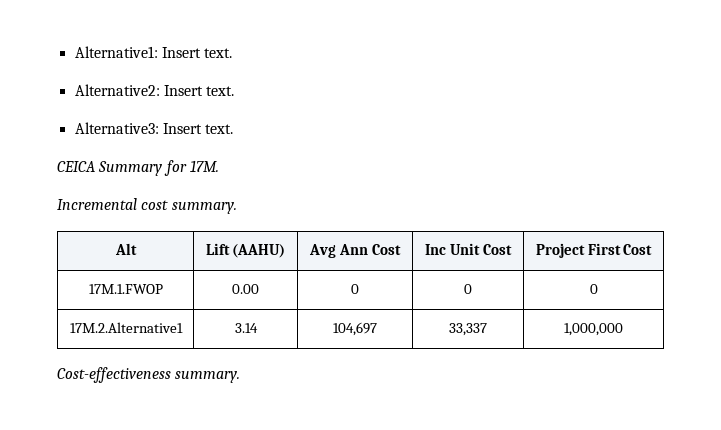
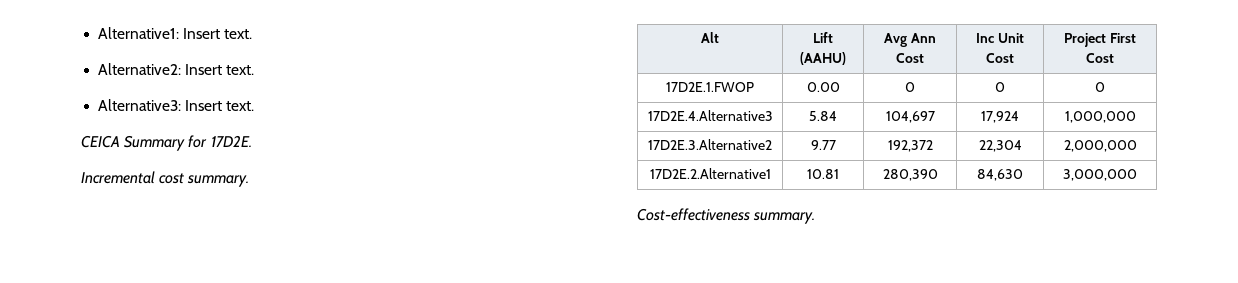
[189,160,219,172] 17M. -> [210,135,252,147] 17D2E.
[88,284,163,294] 17M.1.FWOP -> [666,82,754,92] 17D2E.1.FWOP
[69,322,183,333] [234,323,258,333] 17M.2.Alternative1 | 3.14 -> [647,110,773,121] [809,111,837,121] 17D2E.4.Alternative3 | 5.84
[449,323,487,336] 33,337 -> [981,111,1019,123] 17,924
(623, 329) none -> [648,139,772,150] [810,140,836,150] [887,140,933,152] [978,140,1022,152] [1063,140,1137,152] [649,168,771,179] [807,169,839,179] [882,169,938,181] [977,169,1023,181] [1063,169,1137,181] // 17D2E.3.Alternative2 | 9.77 | 192,372 | 22,304 | 2,000,000 // 17D2E.2.Alternative1 | 10.81 | 280,390 | 84,630 | 3,000,000

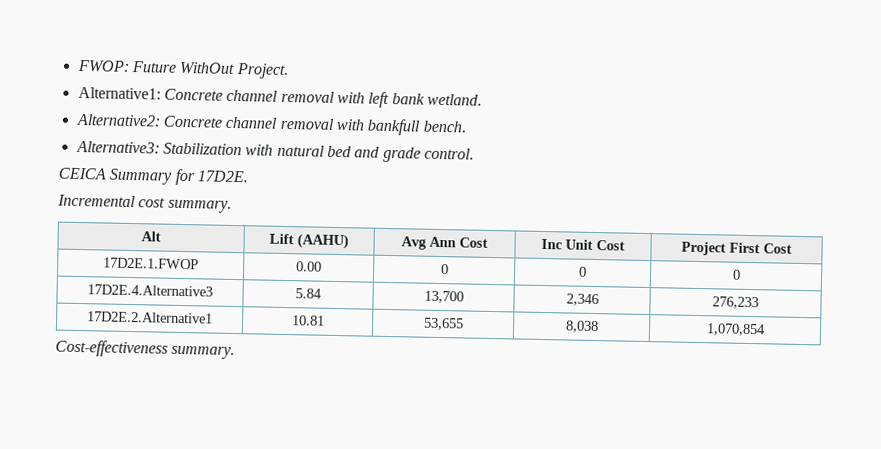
[98,27,253,39] [98,63,255,75] [98,99,255,111] Alternative1: Insert text. // Alternative2: Insert text. // Alternative3: Insert text. -> [76,59,289,80] [77,86,482,108] [75,113,467,136] [75,140,474,163] FWOP: Future WithOut Project. // Alternative1: Concrete channel removal with left bank wetland. // Alternative2: Concrete channel removal with bankfull bench. // Alternative3: Stabilization with natural bed and grade control.
[885,111,935,123] [981,111,1019,123] [1064,111,1136,123] [648,139,772,150] [810,140,836,150] [887,140,933,152] [978,140,1022,152] [1063,140,1137,152] 104,697 | 17,924 | 1,000,000 // 17D2E.3.Alternative2 | 9.77 | 192,372 | 22,304 | 2,000,000 -> [423,290,464,304] [565,293,599,307] [712,296,759,310] 13,700 | 2,346 | 276,233
[882,169,938,181] [977,169,1023,181] [1063,169,1137,181] 280,390 | 84,630 | 3,000,000 -> [422,317,464,331] [564,320,599,334] [705,323,766,337] 53,655 | 8,038 | 1,070,854

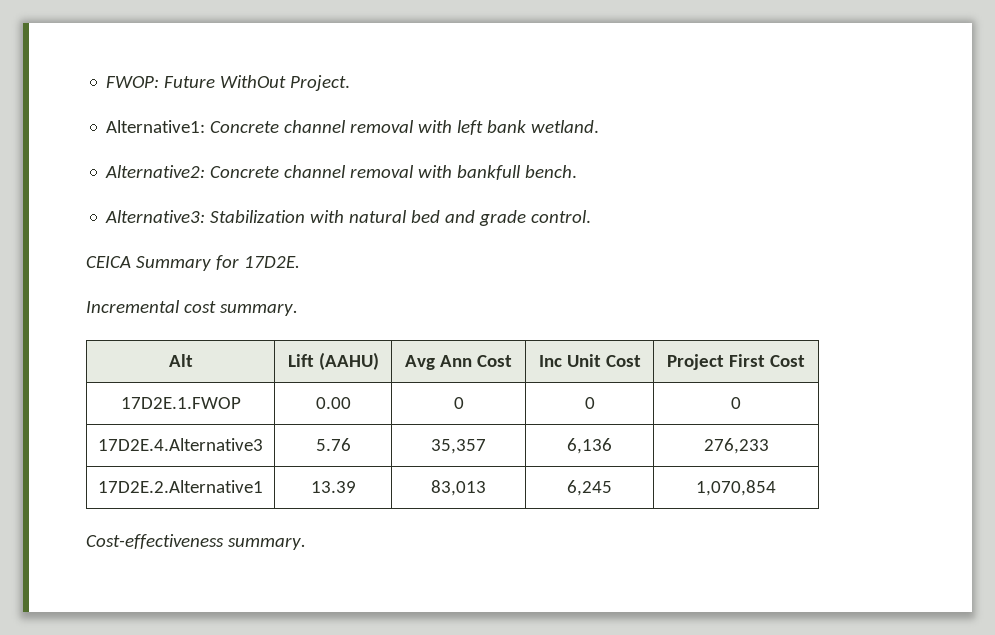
[295,288,322,299] [423,290,464,304] [565,293,599,307] 5.84 | 13,700 | 2,346 -> [315,438,351,451] [431,439,486,454] [567,438,612,454] 5.76 | 35,357 | 6,136
[291,315,325,326] [422,317,464,331] [564,320,599,334] 10.81 | 53,655 | 8,038 -> [310,481,356,493] [431,480,486,496] [567,480,612,496] 13.39 | 83,013 | 6,245

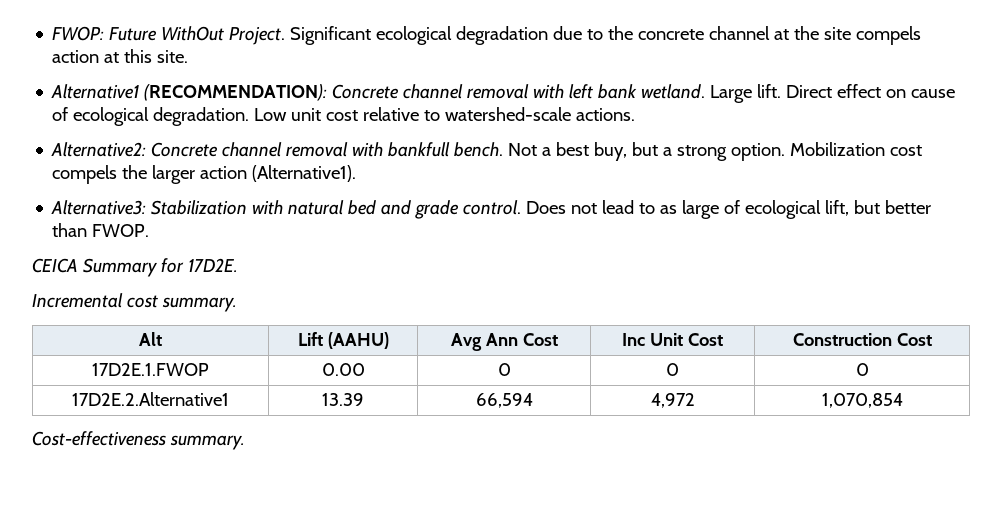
[106,120,206,133] // Alternative1: -> [290,26,922,45] [52,49,189,63] [51,84,328,101] Significant ecological degradation due to the concrete channel at the site compels action at this site. // Alternative1 (RECOMMENDATION):
(600, 126) none -> [710,84,956,103] [52,107,636,126] Large lift. Direct effect on cause of ecological degradation. Low unit cost relative to watershed-scale actions.
(578, 171) none -> [508,142,923,161] [52,165,357,184] Not a best buy, but a strong option. Mobilization cost compels the larger action (Alternative1).
(592, 216) none -> [526,200,932,219] [52,223,150,237] Does not lead to as large of ecological lift, but better than FWOP.
[667,354,765,370] Project First -> [792,333,892,346] Construction
[98,438,263,451] [315,438,351,451] [431,439,486,454] [567,438,612,454] [703,438,769,454] // 17D2E.4.Alternative3 | 5.76 | 35,357 | 6,136 | 276,233 -> (869, 369) none
[431,480,486,496] [567,480,612,496] 83,013 | 6,245 -> [475,393,533,408] [650,393,695,408] 66,594 | 4,972

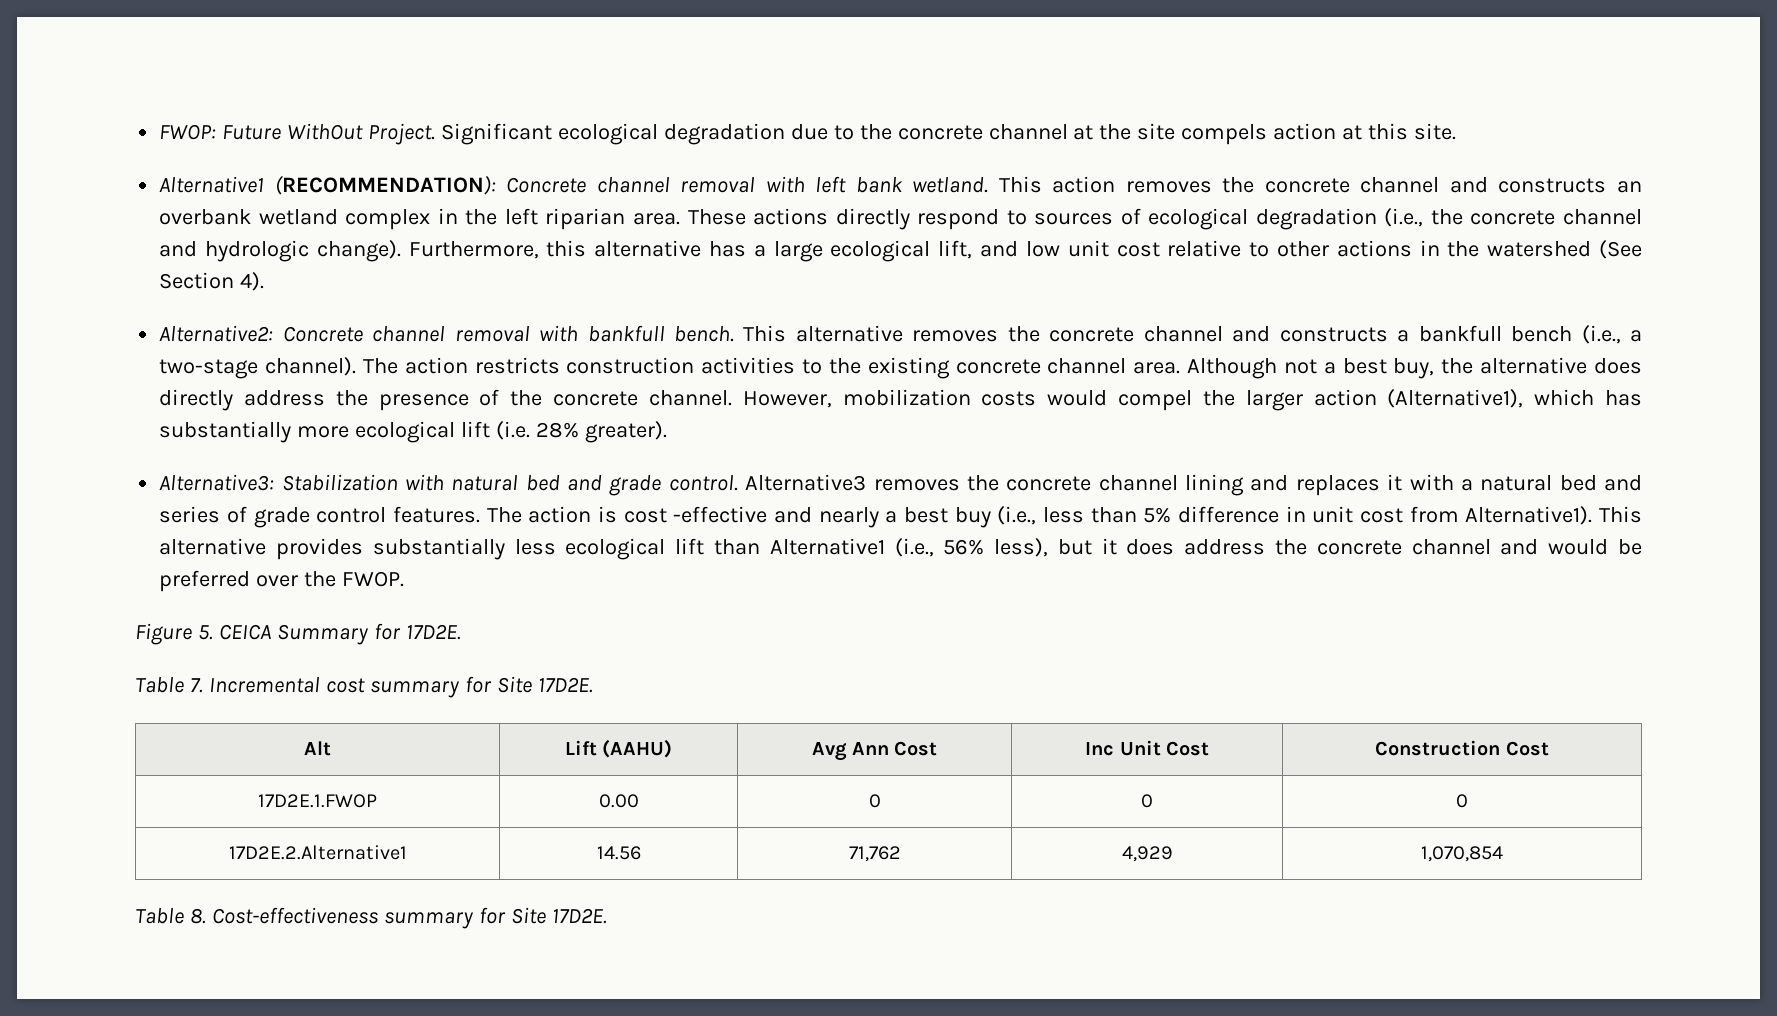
[710,84,956,103] [52,107,636,126] Large lift. Direct effect on cause of ecological degradation. Low unit cost relative to watershed-scale actions. -> [998,176,1642,193] [159,208,1642,230] [159,240,1642,262] [159,272,265,291] This action removes the concrete channel and constructs an overbank wetland complex in the left riparian area. These actions directly respond to sources of ecological degradation (i.e., the concrete channel and hydrologic change). Furthermore, this alternative has a large ecological lift, and low unit cost relative to other actions in the watershed (See Section 4).
[508,142,923,161] [52,165,357,184] Not a best buy, but a strong option. Mobilization cost compels the larger action (Alternative1). -> [743,325,1643,344] [159,357,1642,379] [159,389,1643,411] [159,421,667,443] This alternative removes the concrete channel and constructs a bankfull bench (i.e., a two-stage channel). The action restricts construction activities to the existing concrete channel area. Although not a best buy, the alternative does directly address the presence of the concrete channel. However, mobilization costs would compel the larger action (Alternative1), which has substantially more ecological lift (i.e. 28% greater).
[526,200,932,219] [52,223,88,237] Does not lead to as large of ecological lift, but better than -> [745,474,1643,496] [159,506,1643,528] [159,538,1642,560] [159,570,337,592] Alternative3 removes the concrete channel lining and replaces it with a natural bed and series of grade control features. The action is cost -effective and nearly a best buy (i.e., less than 5% difference in unit cost from Alternative1). This alternative provides substantially less ecological lift than Alternative1 (i.e., 56% less), but it does address the concrete channel and would be preferred over the
(150, 230) none -> [135,623,213,645] Figure 5.
[32,293,237,312] Incremental cost summary. -> [135,676,593,698] Table 7. Incremental cost summary for Site 17D2E.
[322,393,364,406] [475,393,533,408] [650,393,695,408] [821,393,903,408] [32,431,245,450] 13.39 | 66,594 | 4,972 | 1,070,854 // Cost-effectiveness summary. -> [596,846,641,860] [848,846,901,862] [1121,846,1173,862] [1421,846,1503,862] [135,907,607,929] 14.56 | 71,762 | 4,929 | 1,070,854 // Table 8. Cost-effectiveness summary for Site 17D2E.

